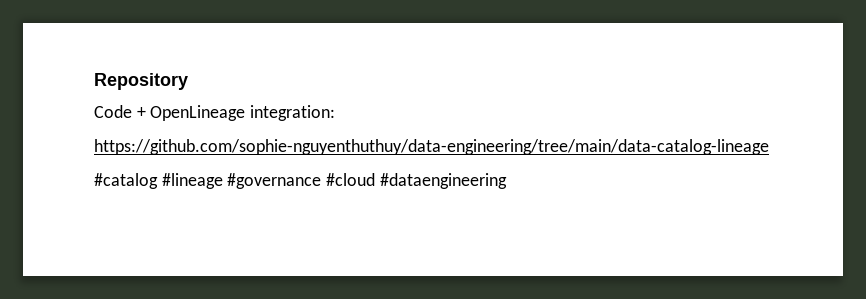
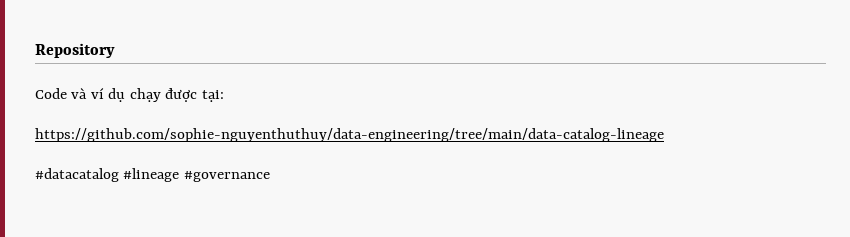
[136,105,336,121] + OpenLineage integration: -> [71,88,224,102] và ví dụ chạy được tại:
[94,173,158,189] #catalog -> [35,168,119,182] #datacatalog
[326,173,507,189] #cloud #dataengineering -> (270, 176) none

